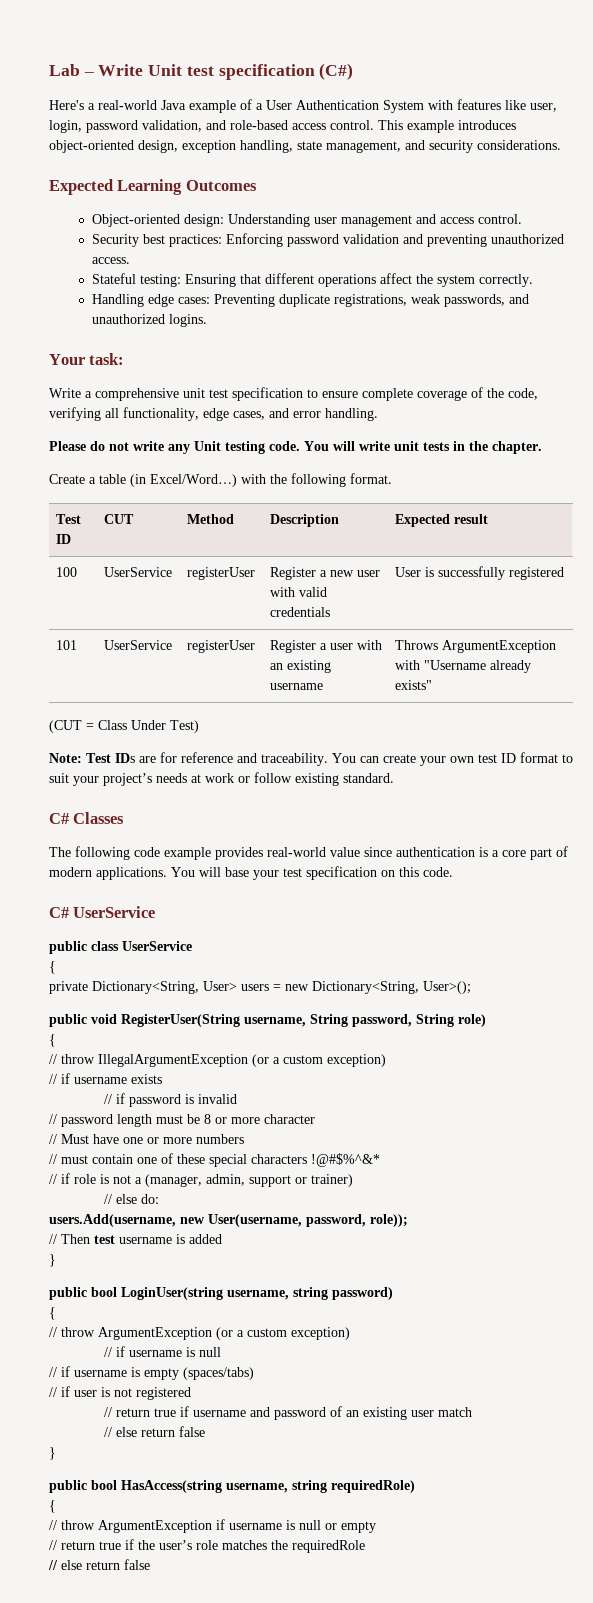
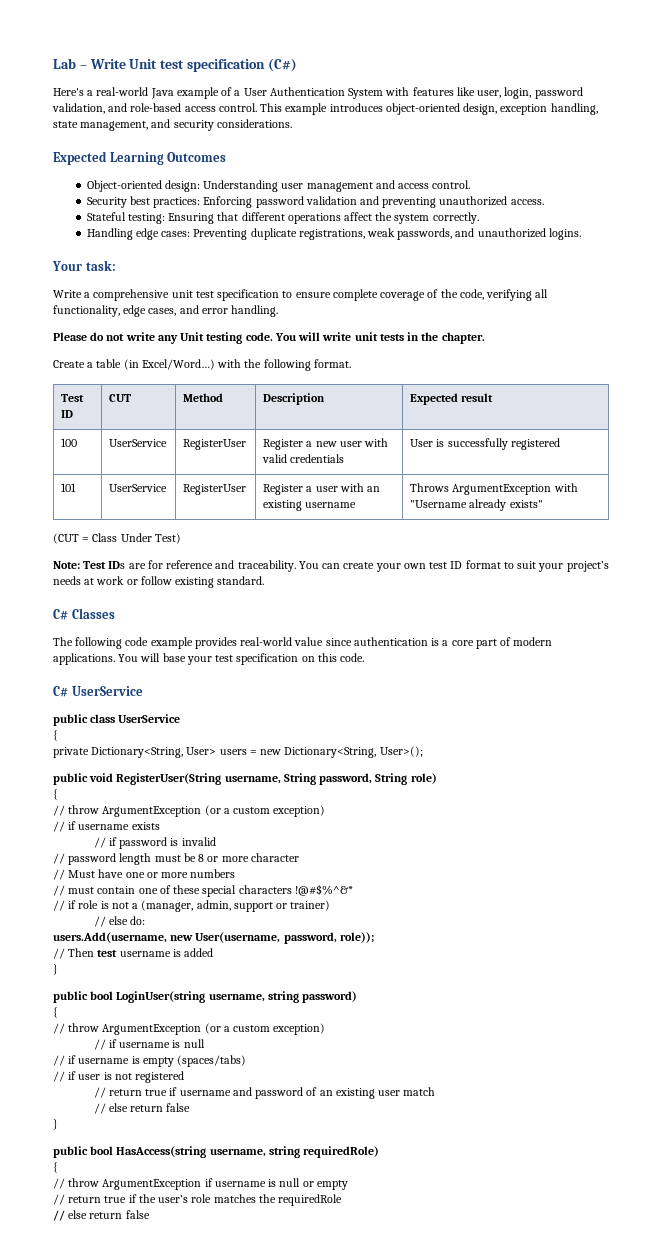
[186,567,255,580] registerUser -> [183,439,247,450] RegisterUser
[186,640,255,653] registerUser -> [183,484,247,495] RegisterUser
[98,1054,248,1067] IllegalArgumentException -> [102,806,202,817] ArgumentException

